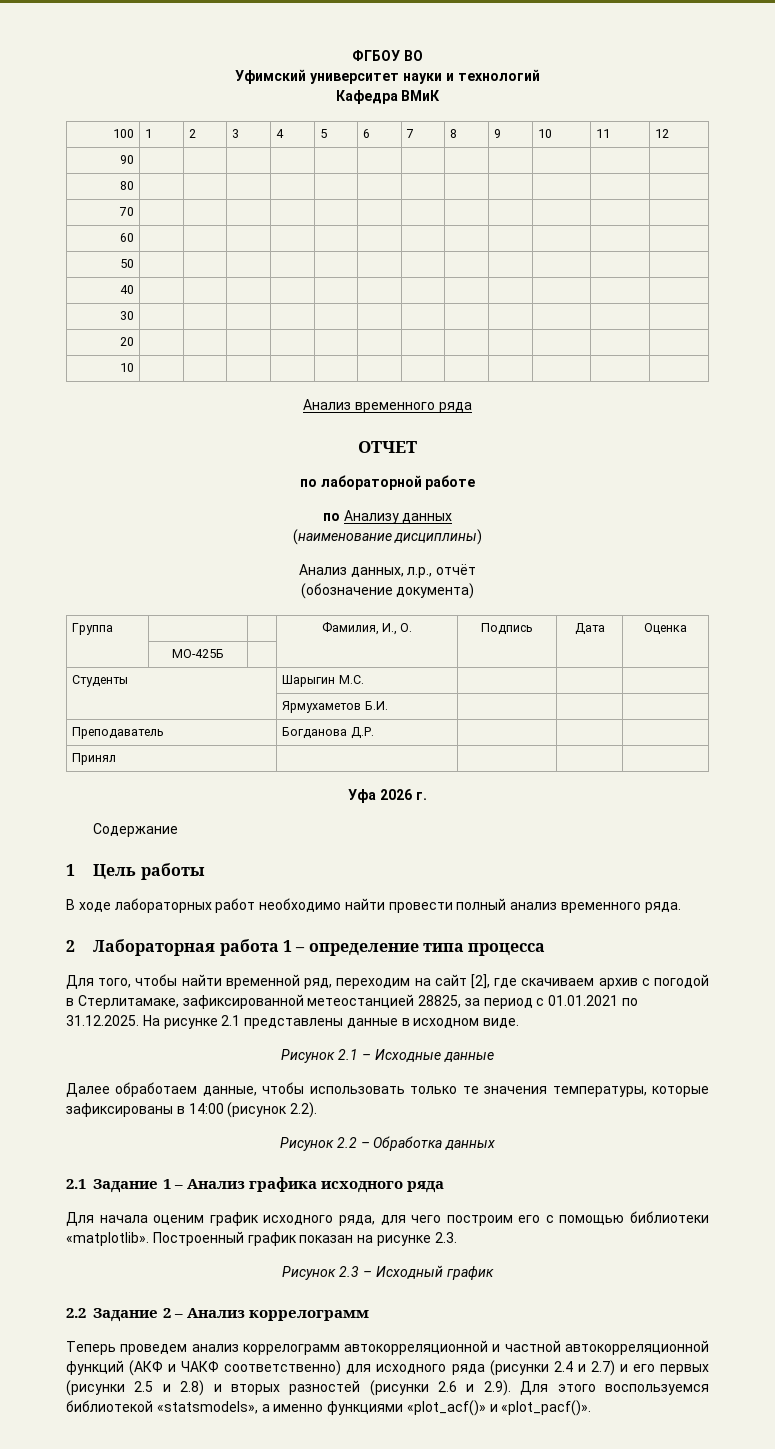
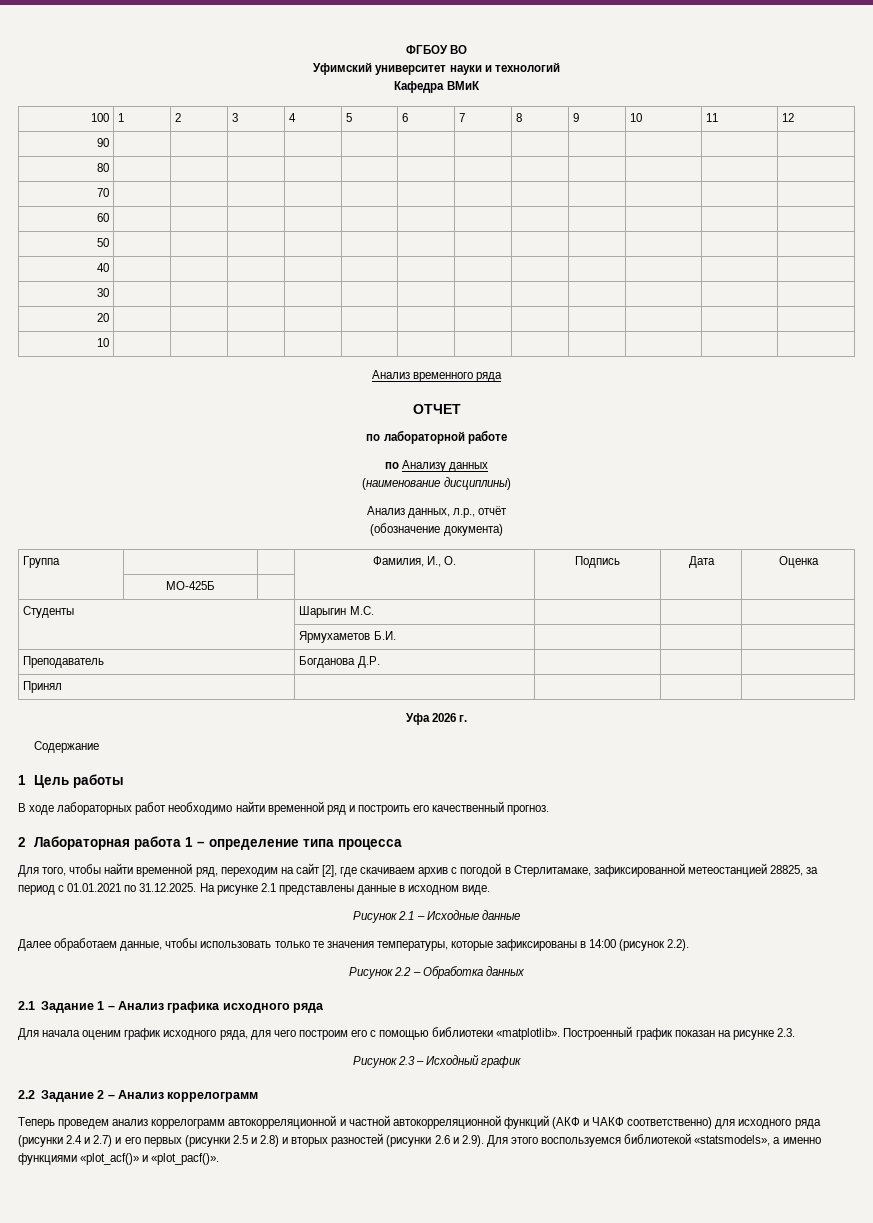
[388,898,681,913] провести полный анализ временного ряда. -> [267,801,550,815] временной ряд и построить его качественный прогноз.

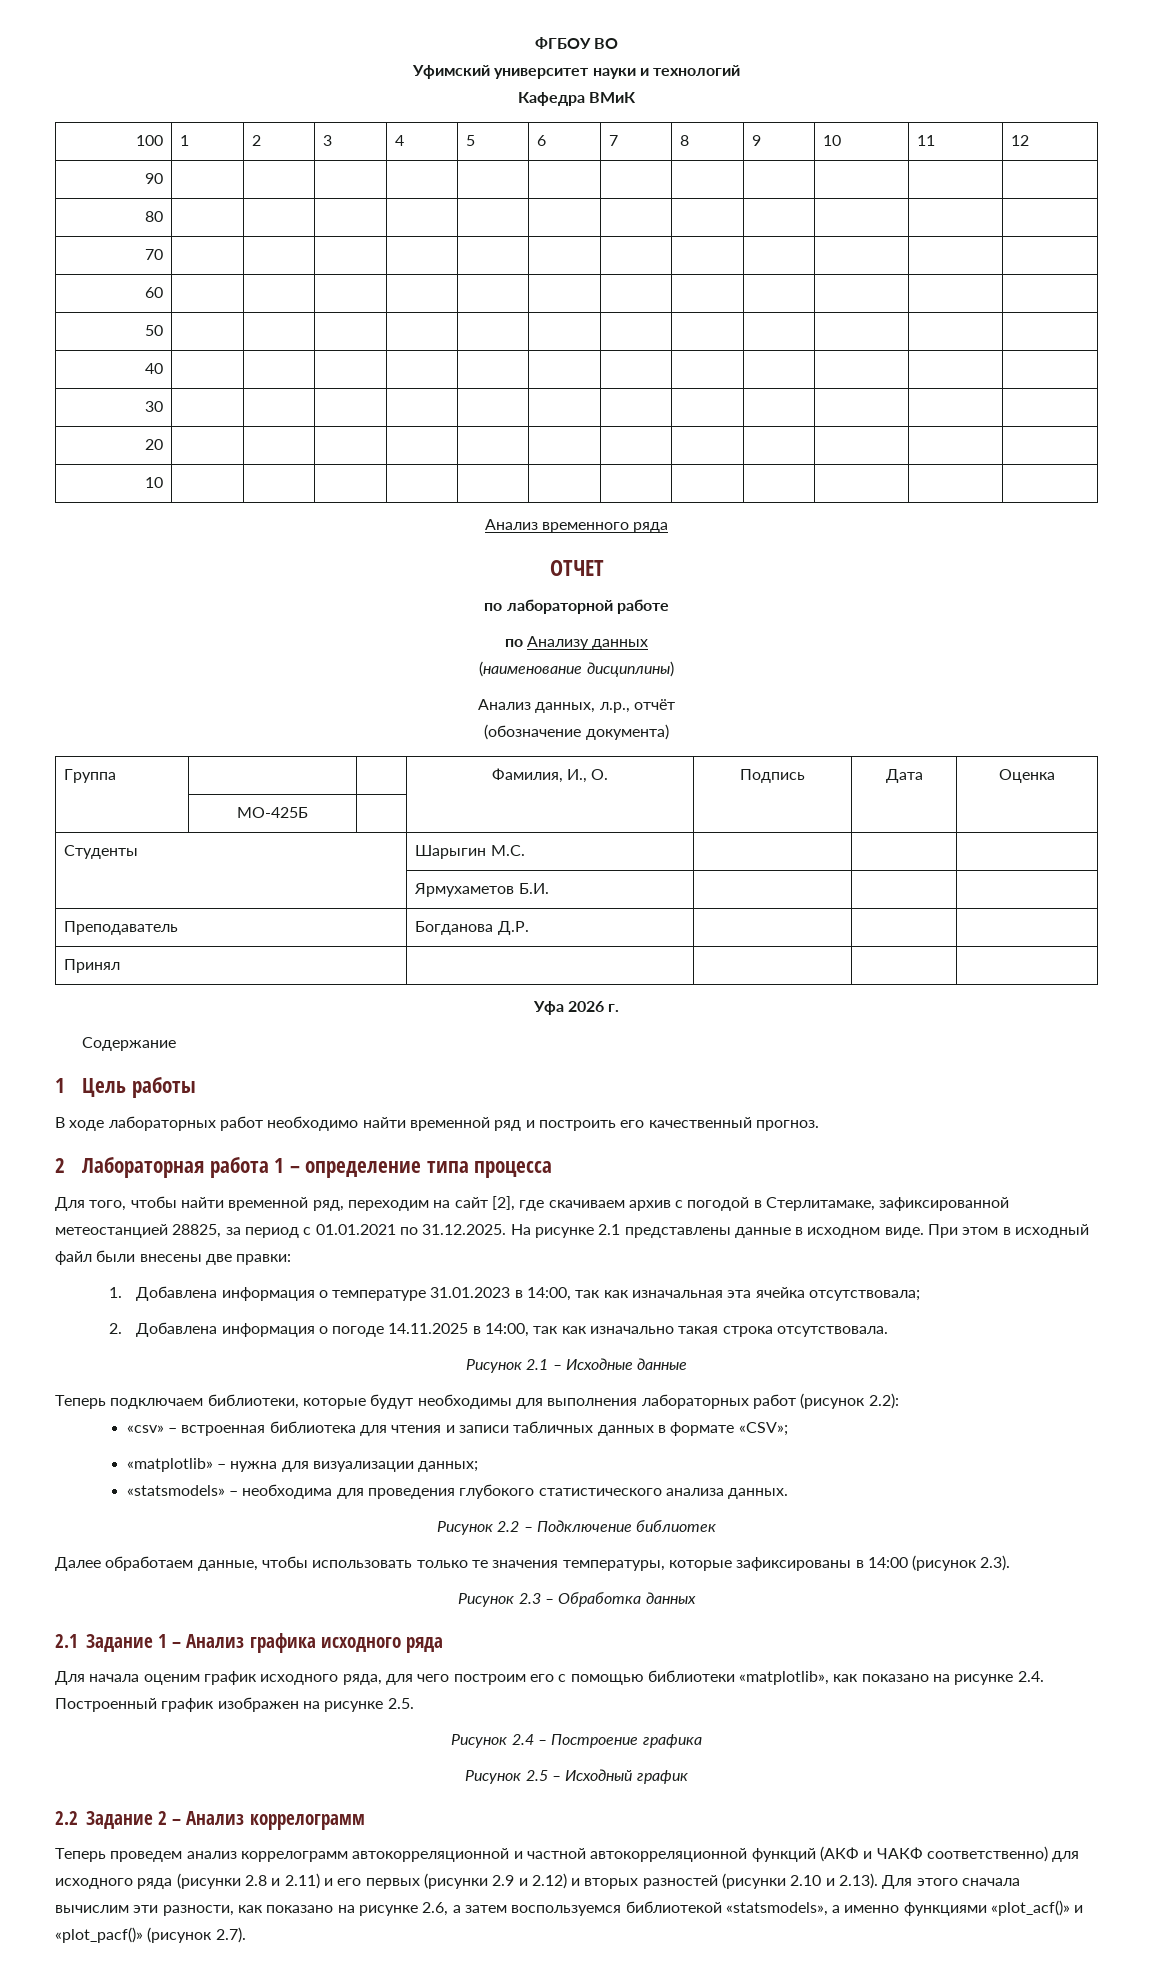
(491, 890) none -> [928,1224,1090,1238] [55,1250,292,1265] [109,1286,921,1301] [109,1322,889,1337] При этом в исходный файл были внесены две правки: // 1. Добавлена информация о температуре 31.01.2023 в 14:00, так как изначальная эта ячейка отсутствовала; // 2. Добавлена информация о погоде 14.11.2025 в 14:00, так как изначально такая строка отсутствовала.
(520, 915) none -> [55,1393,899,1409] [126,1421,788,1436] [126,1458,479,1472] [126,1484,789,1499] [436,1520,717,1535] // Теперь подключаем библиотеки, которые будут необходимы для выполнения лабораторных работ (рисунок 2.2): // «csv» – встроенная библиотека для чтения и записи табличных данных в формате «CSV»; // «matplotlib» – нужна для визуализации данных; // «statsmodels» – необходима для проведения глубокого статистического анализа данных. // Рисунок 2.2 – Подключение библиотек
[667,939,690,951] [349,967,412,979] 2.2). // Рисунок 2.2 -> [980,1555,1011,1571] [458,1593,541,1607] 2.3). // Рисунок 2.3
[496,1028,561,1040] «matplotlib». -> [739,1671,1044,1685] «matplotlib», как показано на рисунке 2.4.
[674,1028,795,1040] [352,1056,415,1068] показан на рисунке 2.3. // Рисунок 2.3 -> [217,1697,414,1712] [451,1734,702,1748] [465,1770,548,1784] изображен на рисунке 2.5. // Рисунок 2.4 – Построение графика // Рисунок 2.5
[66,1135,113,1147] 2.4 и 2.7) -> [244,1873,320,1889] 2.8 и 2.11)
[232,1135,280,1147] 2.5 и 2.8) -> [492,1873,567,1889] 2.9 и 2.12)
[434,1135,538,1147] 2.6 и 2.9). Для этого -> [790,1873,1021,1889] [55,1902,507,1916] 2.10 и 2.13). Для этого сначала вычислим эти разности, как показано на рисунке 2.6, а затем
[151,1153,220,1165] «plot_pacf()». -> [55,1927,246,1943] «plot_pacf()» (рисунок 2.7).

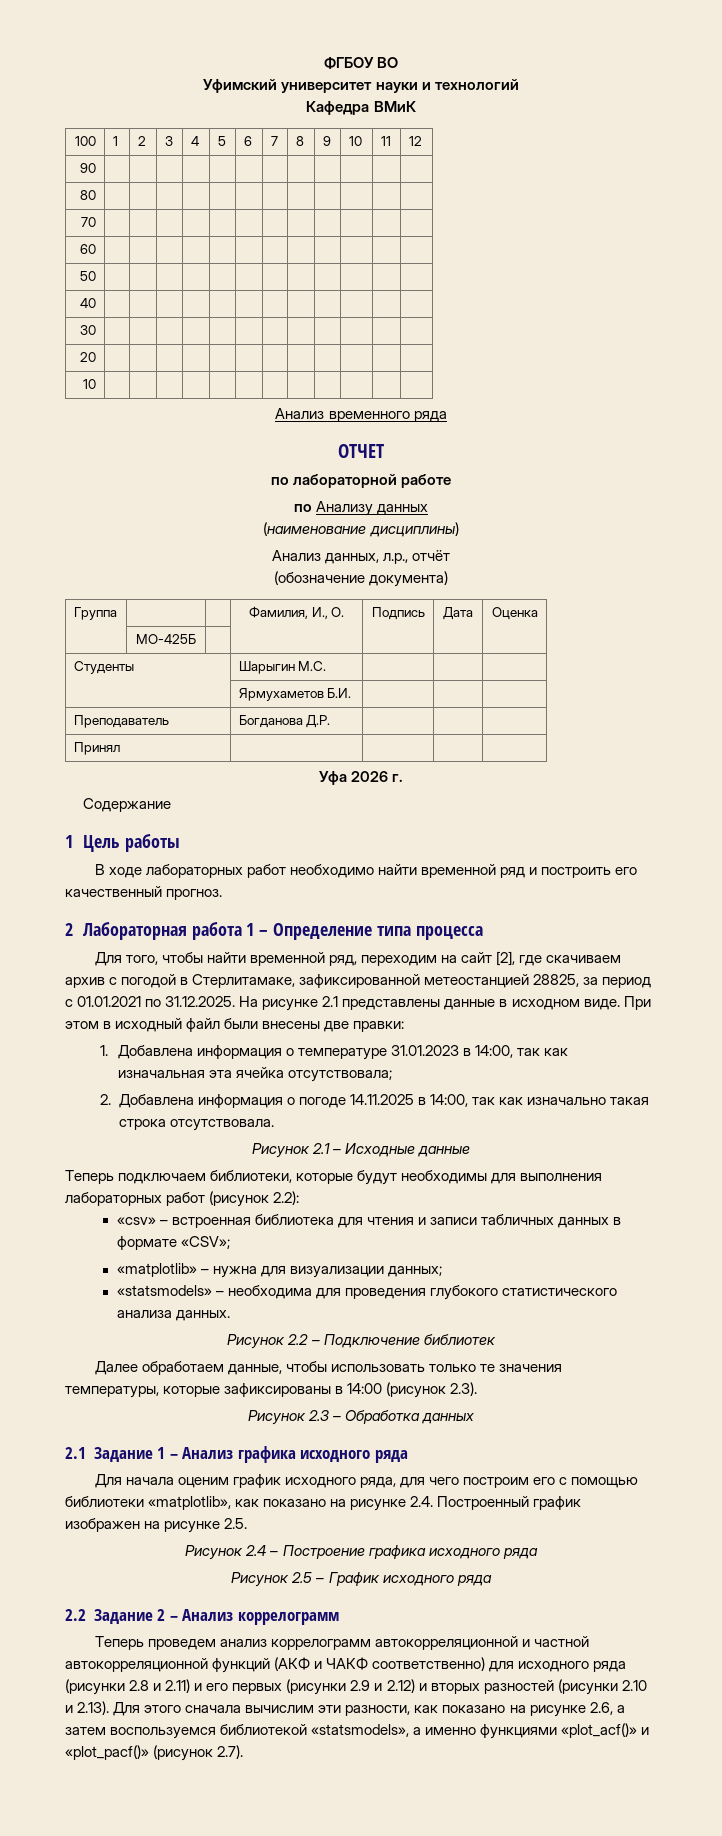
[305,1161,422,1178] определение -> [273,923,373,940] Определение
(702, 1741) none -> [428,1548,538,1559] исходного ряда
[565,1769,688,1784] Исходный график -> [328,1572,492,1586] График исходного ряда

